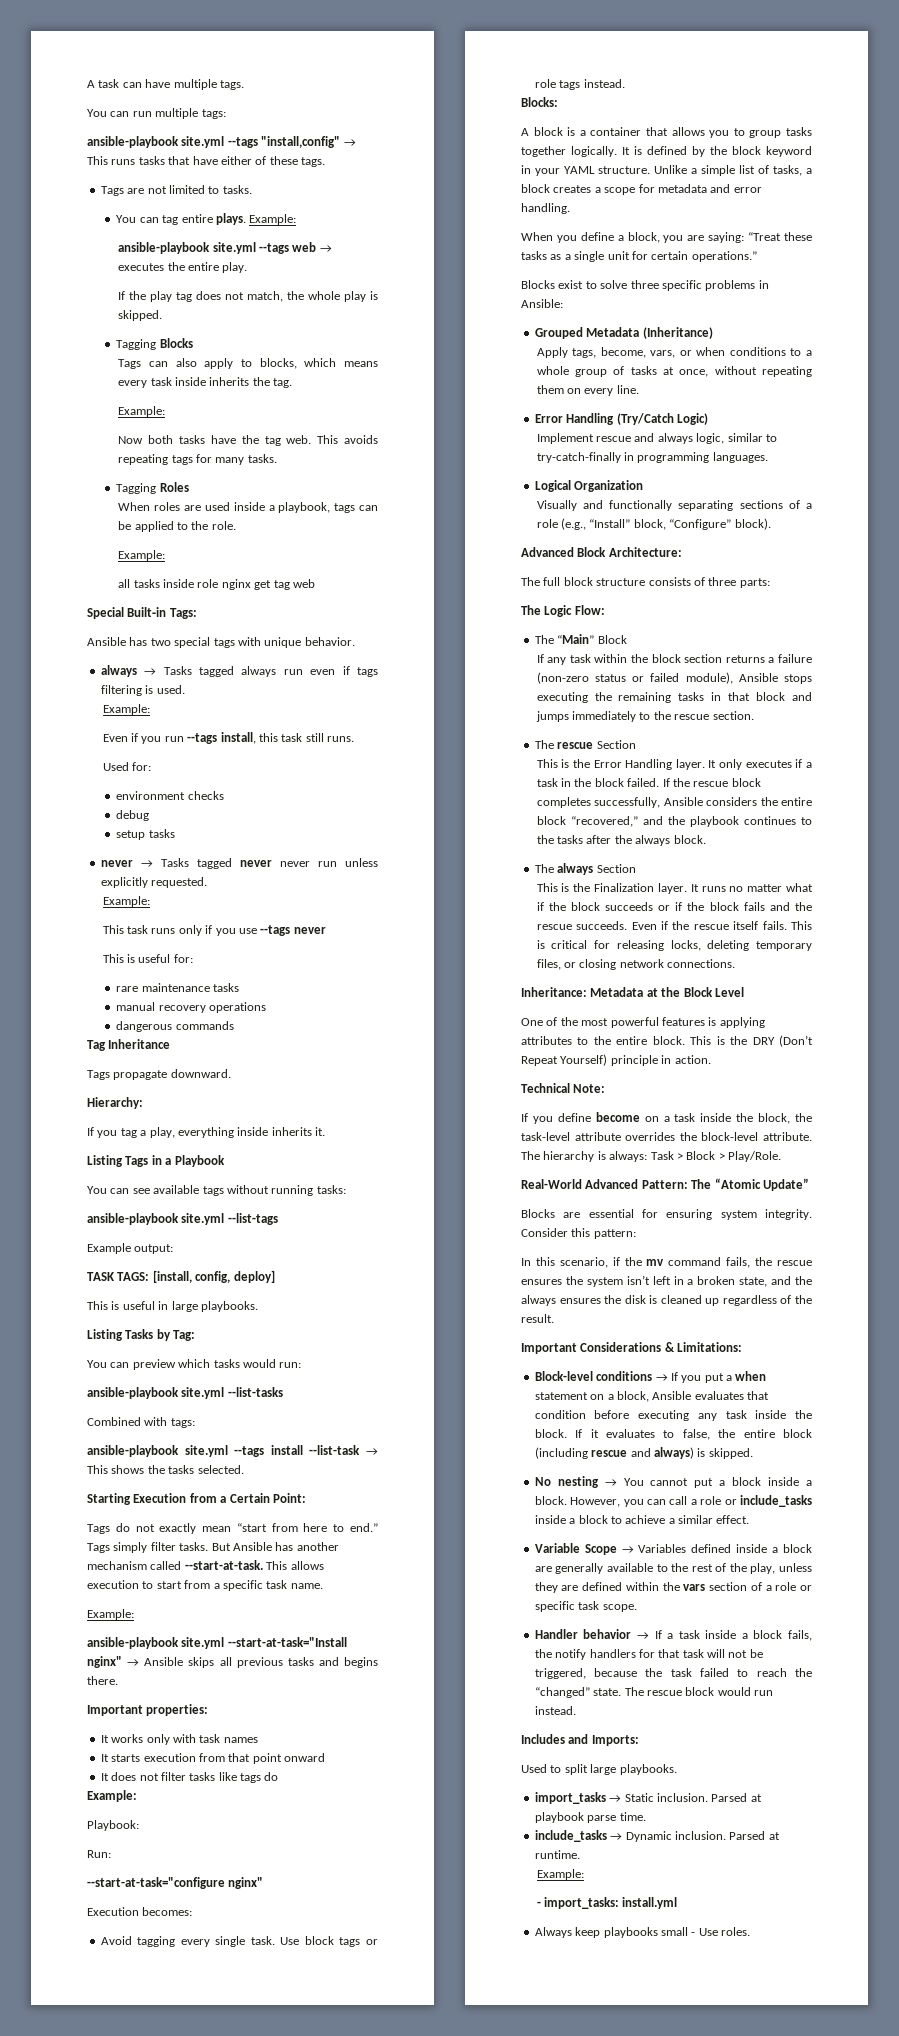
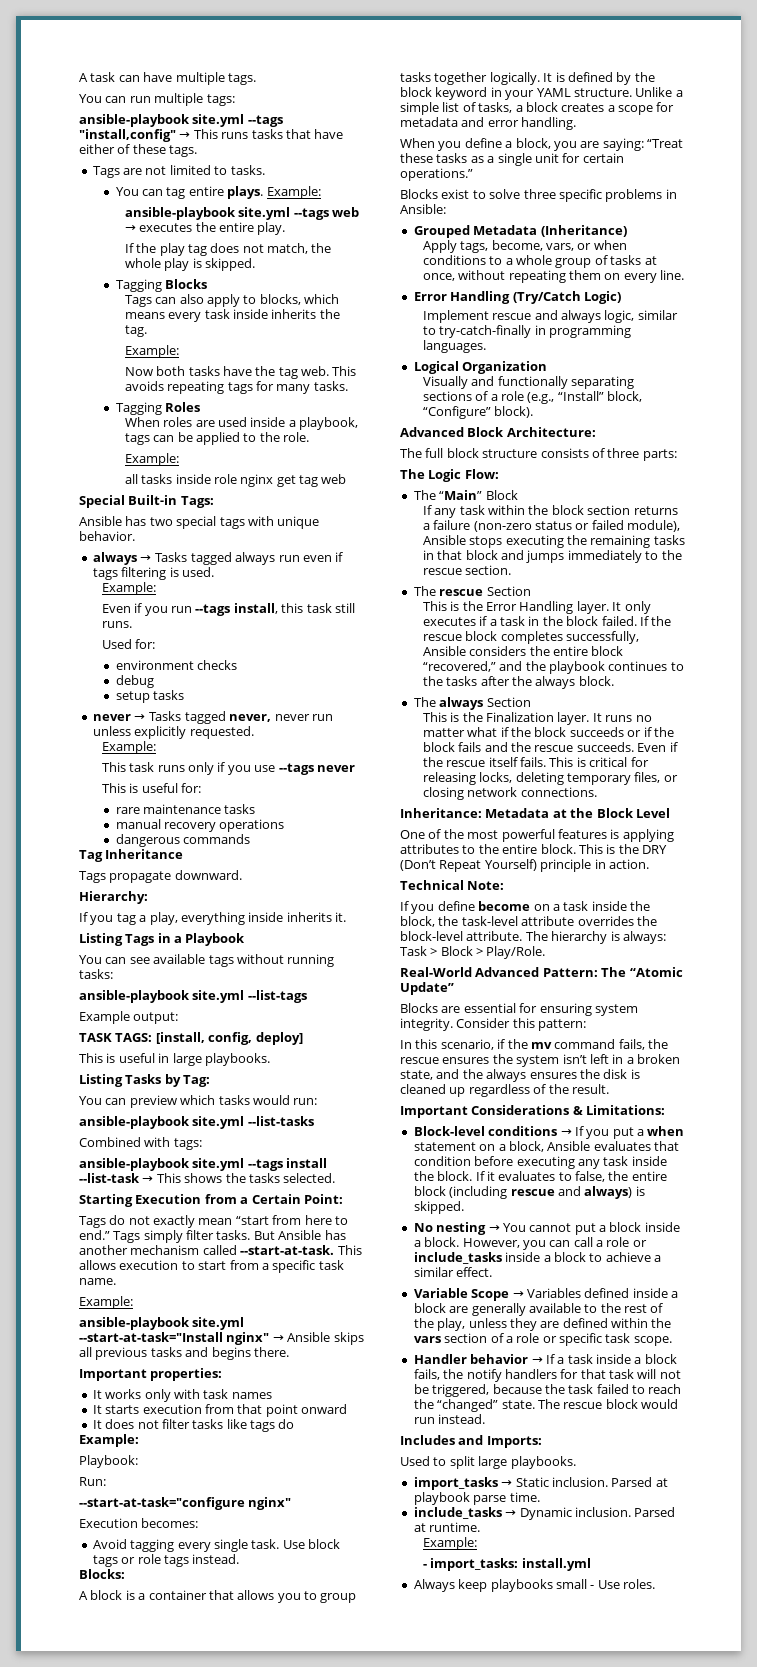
[239,860,272,867] never -> [229,714,272,722] never,

